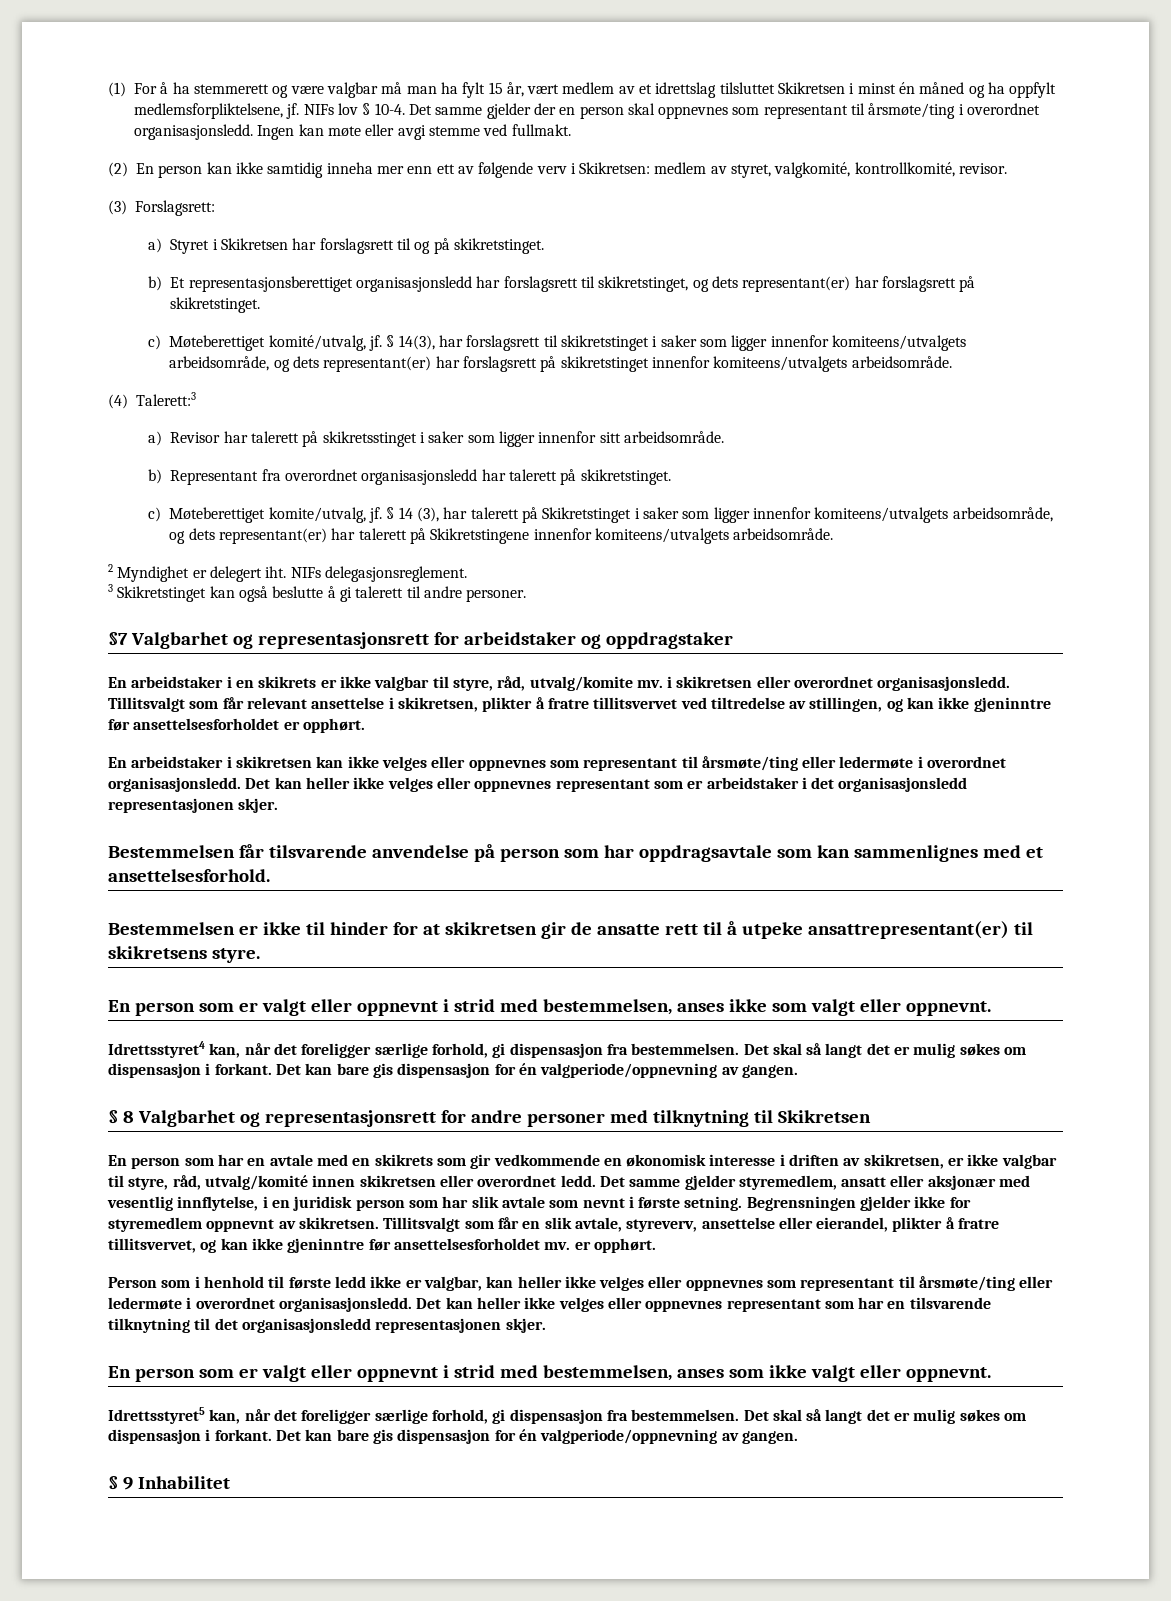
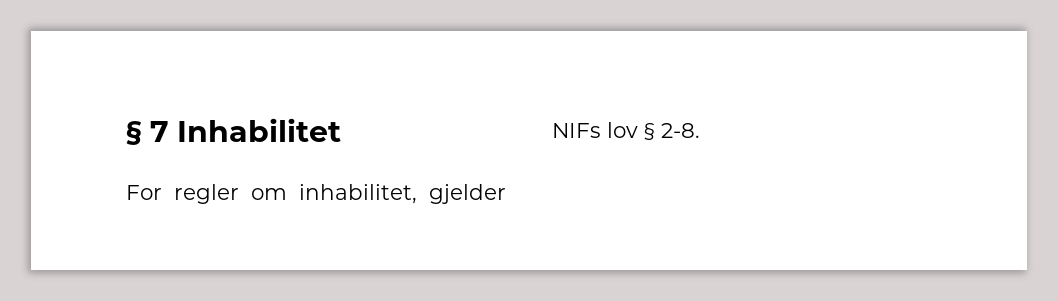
[108,82,1057,98] [134,103,1041,119] [134,124,571,140] [108,162,1008,178] [108,200,215,216] [148,238,545,254] [148,276,976,292] [170,297,261,313] [148,335,966,351] [169,356,952,372] [108,392,196,409] [148,431,724,447] [148,469,671,485] [148,507,1053,523] [169,528,834,544] [108,564,467,582] [108,584,527,602] [108,632,733,649] [108,676,1011,691] [108,697,1051,712] [108,718,365,733] [108,756,1007,771] [108,777,968,792] [108,798,279,813] [108,844,1043,862] [108,869,270,882] [108,921,1033,939] [108,946,260,963] [108,999,991,1016] [108,1041,1027,1058] [108,1063,798,1078] [108,1110,871,1127] [108,1154,1057,1169] [108,1175,1031,1190] [107,1196,971,1211] [108,1217,1000,1232] [108,1238,656,1253] [108,1276,1054,1291] [108,1297,991,1312] [108,1318,546,1333] [108,1365,991,1382] [108,1407,1027,1424] [108,1429,798,1444] [108,1476,230,1490] (1) For å ha stemmerett og være valgbar må man ha fylt 15 år, vært medlem av et idrettslag tilsluttet Skikretsen i minst én måned og ha oppfylt medlemsforpliktelsene, jf. NIFs lov § 10-4. Det samme gjelder der en person skal oppnevnes som representant til årsmøte/ting i overordnet organisasjonsledd. Ingen kan møte eller avgi stemme ved fullmakt. // (2) En person kan ikke samtidig inneha mer enn ett av følgende verv i Skikretsen: medlem av styret, valgkomité, kontrollkomité, revisor. // (3) Forslagsrett: // a) Styret i Skikretsen har forslagsrett til og på skikretstinget. // b) Et representasjonsberettiget organisasjonsledd har forslagsrett til skikretstinget, og dets representant(er) har forslagsrett på skikretstinget. // c) Møteberettiget komité/utvalg, jf. § 14(3), har forslagsrett til skikretstinget i saker som ligger innenfor komiteens/utvalgets arbeidsområde, og dets representant(er) har forslagsrett på skikretstinget innenfor komiteens/utvalgets arbeidsområde. // (4) Talerett:3 // a) Revisor har talerett på skikretsstinget i saker som ligger innenfor sitt arbeidsområde. // b) Representant fra overordnet organisasjonsledd har talerett på skikretstinget. // c) Møteberettiget komite/utvalg, jf. § 14 (3), har talerett på Skikretstinget i saker som ligger innenfor komiteens/utvalgets arbeidsområde, og dets representant(er) har talerett på Skikretstingene innenfor komiteens/utvalgets arbeidsområde. // 2 Myndighet er delegert iht. NIFs delegasjonsreglement. // 3 Skikretstinget kan også beslutte å gi talerett til andre personer. // §7 Valgbarhet og representasjonsrett for arbeidstaker og oppdragstaker // En arbeidstaker i en skikrets er ikke valgbar til styre, råd, utvalg/komite mv. i skikretsen eller overordnet organisasjonsledd. Tillitsvalgt som får relevant ansettelse i skikretsen, plikter å fratre tillitsvervet ved tiltredelse av stillingen, og kan ikke gjeninntre før ansettelsesforholdet er opphørt. // En arbeidstaker i skikretsen kan ikke velges eller oppnevnes som representant til årsmøte/ting eller ledermøte i overordnet organisasjonsledd. Det kan heller ikke velges eller oppnevnes representant som er arbeidstaker i det organisasjonsledd representasjonen skjer. // Bestemmelsen får tilsvarende anvendelse på person som har oppdragsavtale som kan sammenlignes med et ansettelsesforhold. // Bestemmelsen er ikke til hinder for at skikretsen gir de ansatte rett til å utpeke ansattrepresentant(er) til skikretsens styre. // En person som er valgt eller oppnevnt i strid med bestemmelsen, anses ikke som valgt eller oppnevnt. // Idrettsstyret4 kan, når det foreligger særlige forhold, gi dispensasjon fra bestemmelsen. Det skal så langt det er mulig søkes om dispensasjon i forkant. Det kan bare gis dispensasjon for én valgperiode/oppnevning av gangen. // § 8 Valgbarhet og representasjonsrett for andre personer med tilknytning til Skikretsen // En person som har en avtale med en skikrets som gir vedkommende en økonomisk interesse i driften av skikretsen, er ikke valgbar til styre, råd, utvalg/komité innen skikretsen eller overordnet ledd. Det samme gjelder styremedlem, ansatt eller aksjonær med vesentlig innflytelse, i en juridisk person som har slik avtale som nevnt i første setning. Begrensningen gjelder ikke for styremedlem oppnevnt av skikretsen. Tillitsvalgt som får en slik avtale, styreverv, ansettelse eller eierandel, plikter å fratre tillitsvervet, og kan ikke gjeninntre før ansettelsesforholdet mv. er opphørt. // Person som i henhold til første ledd ikke er valgbar, kan heller ikke velges eller oppnevnes som representant til årsmøte/ting eller ledermøte i overordnet organisasjonsledd. Det kan heller ikke velges eller oppnevnes representant som har en tilsvarende tilknytning til det organisasjonsledd representasjonen skjer. // En person som er valgt eller oppnevnt i strid med bestemmelsen, anses som ikke valgt eller oppnevnt. // Idrettsstyret5 kan, når det foreligger særlige forhold, gi dispensasjon fra bestemmelsen. Det skal så langt det er mulig søkes om dispensasjon i forkant. Det kan bare gis dispensasjon for én valgperiode/oppnevning av gangen. // § 9 Inhabilitet -> [126,118,342,145] [126,184,506,204] [552,122,700,140] § 7 Inhabilitet // For regler om inhabilitet, gjelder NIFs lov § 2-8.

